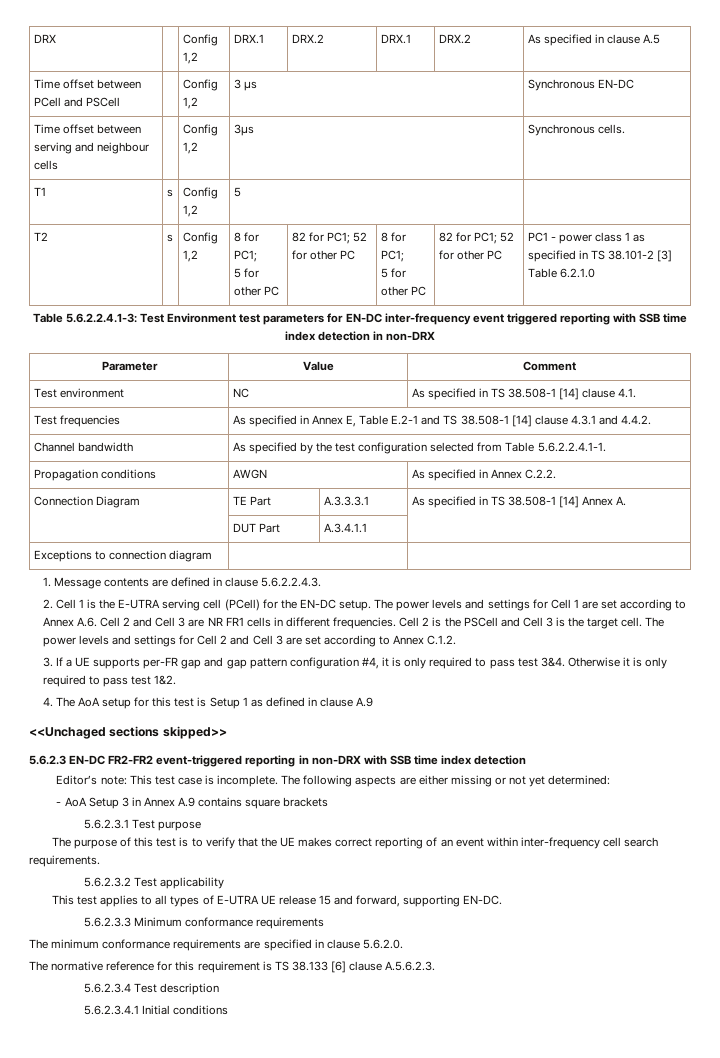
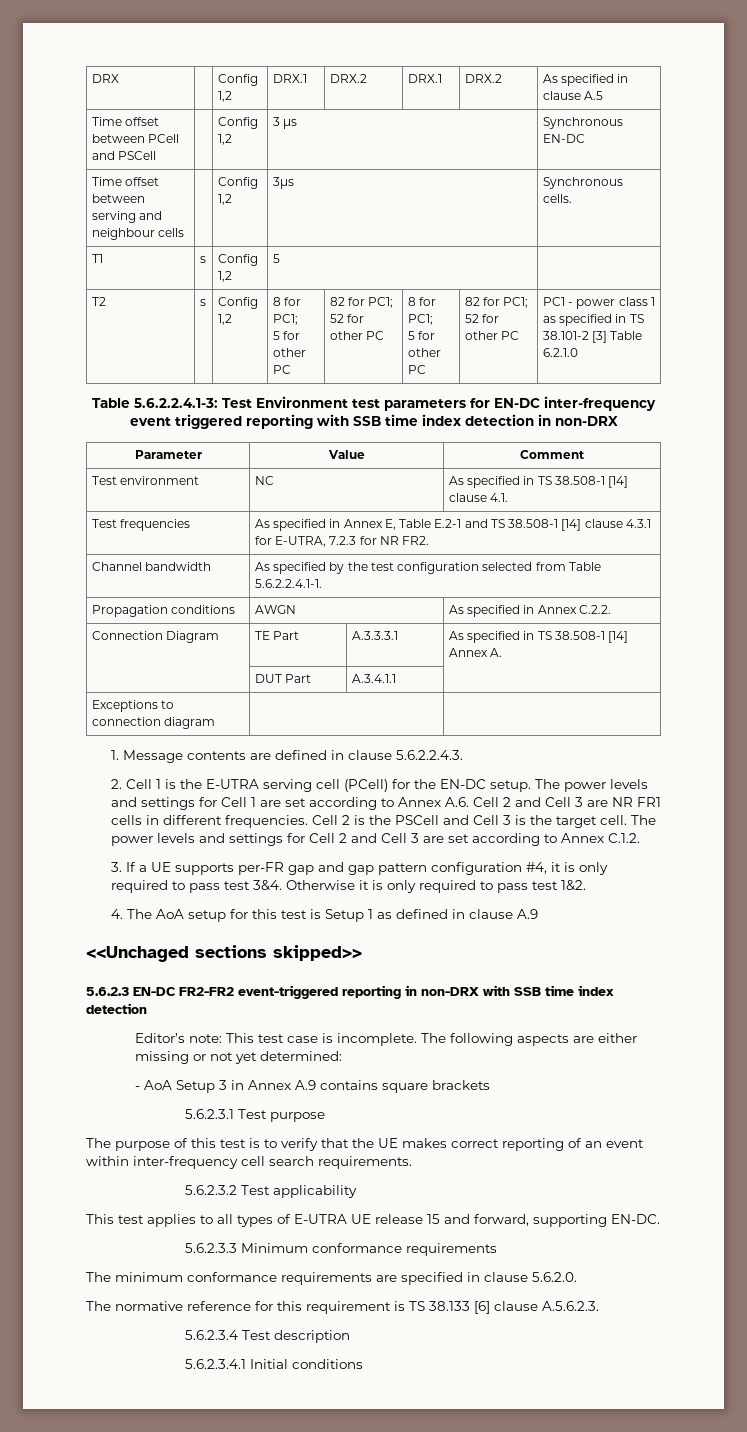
[599,415,652,425] and 4.4.2. -> [254,536,430,547] for E-UTRA, 7.2.3 for NR FR2.

